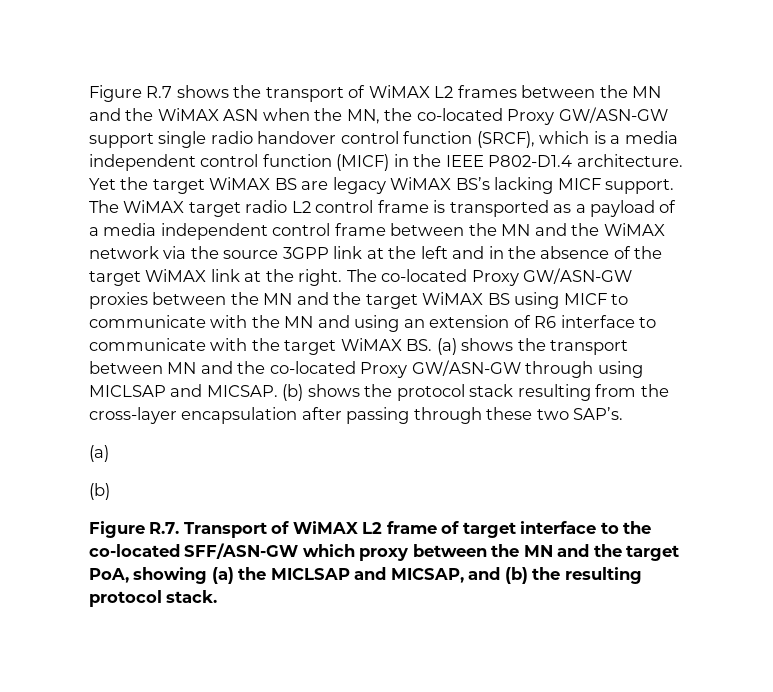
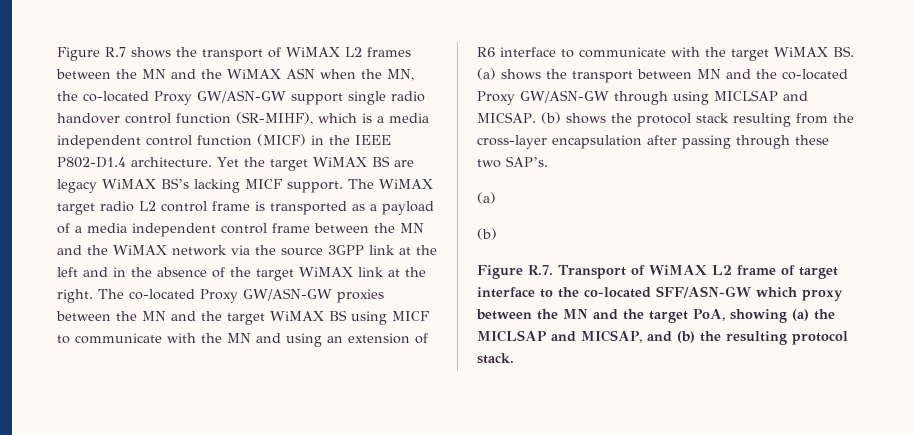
[476,131,535,148] (SRCF), -> [236,112,313,125] (SR-MIHF),

